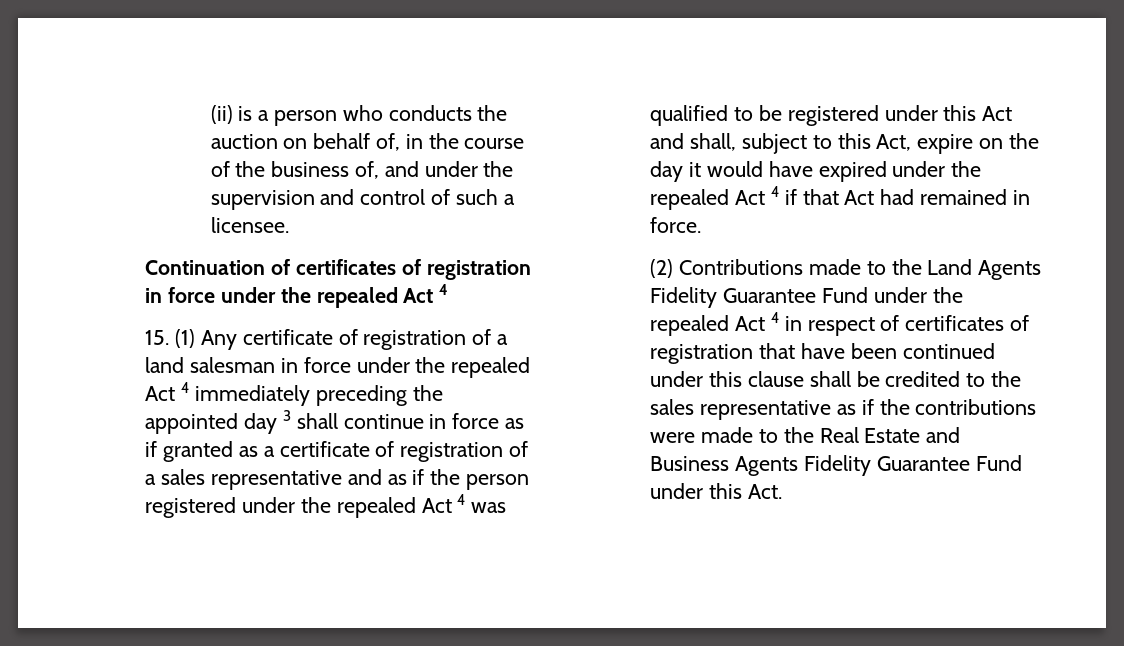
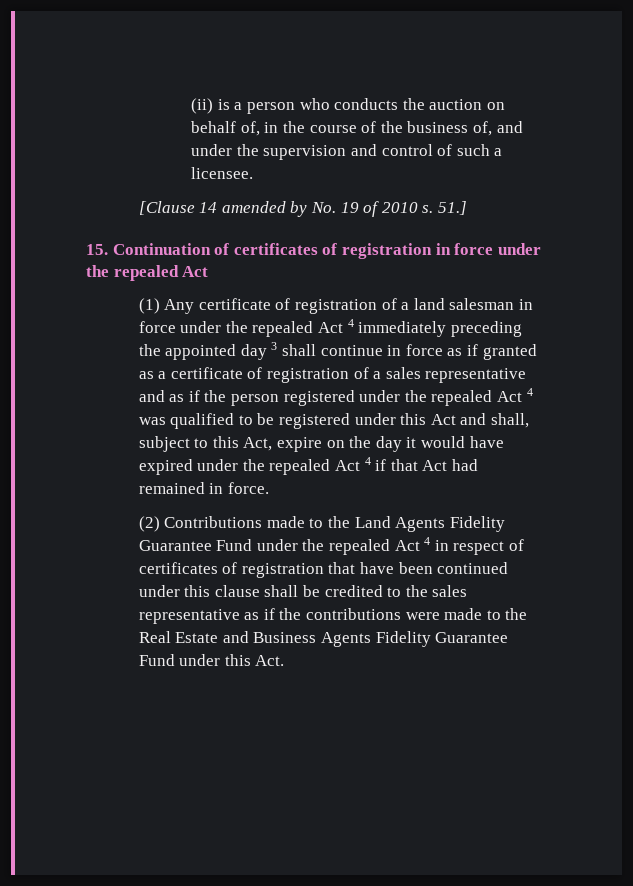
(289, 225) none -> [138,201,467,217] [86,244,108,255] [Clause 14 amended by No. 19 of 2010 s. 51.] // 15.
[439,284,449,295] [145,330,170,345] 4 // 15. -> (209, 271) //

